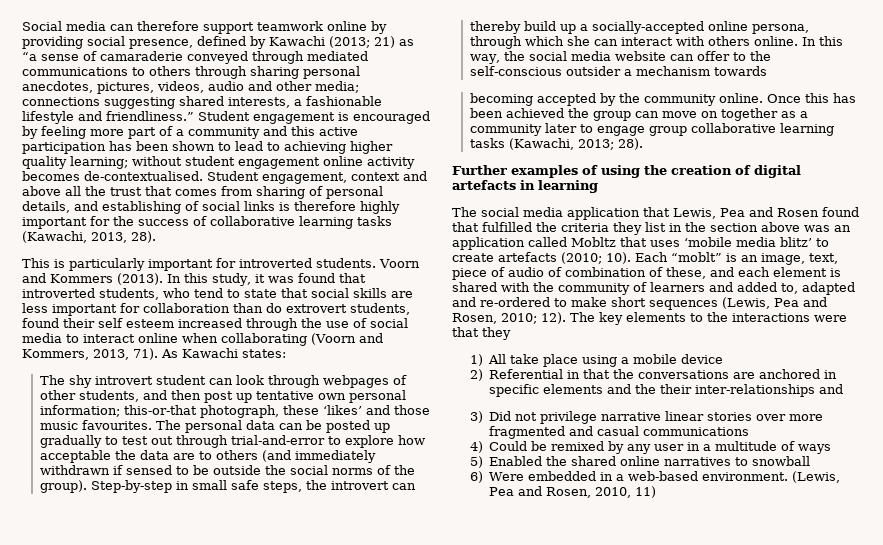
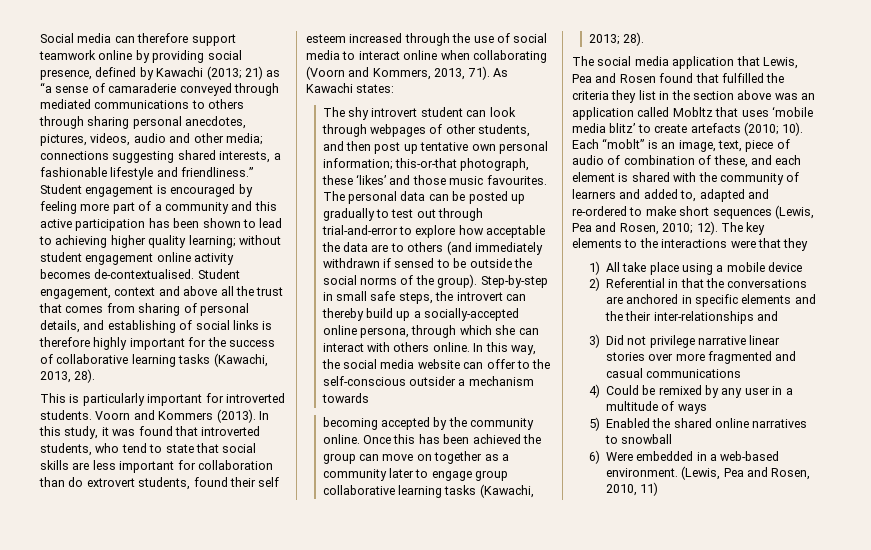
[452,165,801,178] [452,180,598,193] // Further examples of using the creation of digital artefacts in learning -> (645, 39) none

